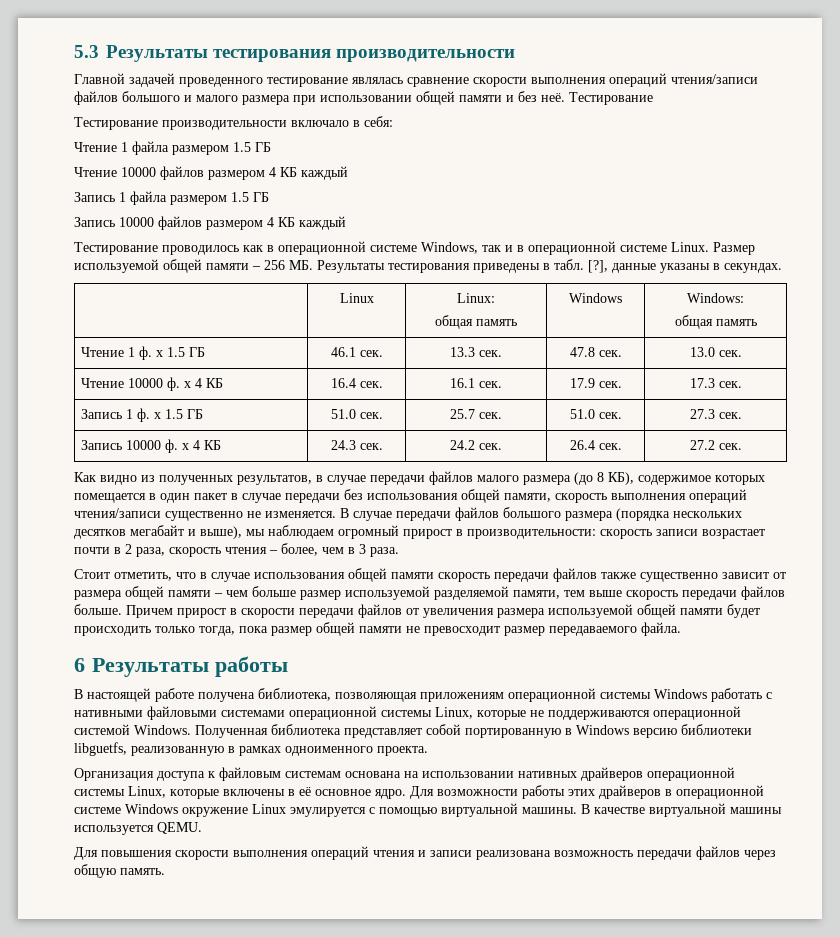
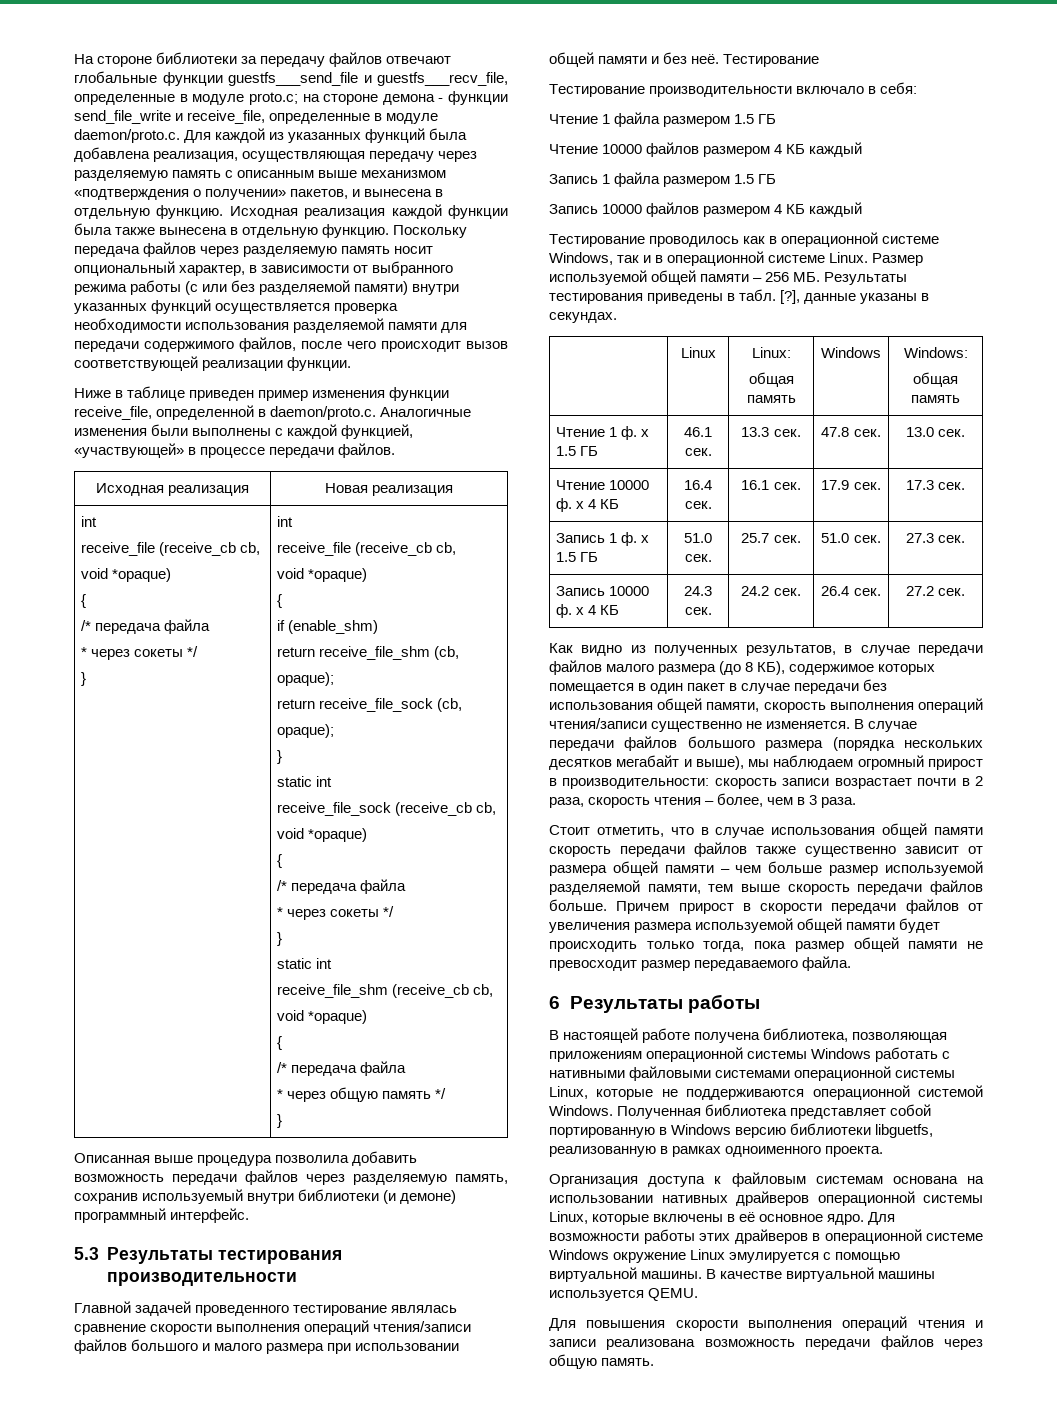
(74, 51) none -> [74,52,452,67] [74,71,508,86] [74,91,508,105] [74,110,439,124] [74,128,468,143] [74,147,478,162] [74,170,447,181] [74,189,444,200] [74,204,508,219] [74,223,468,238] [74,242,434,257] [74,261,454,276] [74,280,460,295] [74,299,399,314] [74,318,468,333] [74,337,508,352] [74,356,352,371] [74,386,450,401] [74,405,472,420] [74,424,414,439] [74,443,396,458] [95,483,250,496] [324,483,454,496] [81,516,98,527] [81,542,261,556] [81,568,172,582] [81,594,87,608] [81,619,211,634] [81,646,199,660] [81,672,87,686] [277,516,294,527] [277,542,457,556] [277,568,368,582] [277,594,283,608] [277,620,379,634] [277,646,460,660] [277,672,335,686] [277,698,463,712] [277,724,335,738] [277,750,283,764] [277,776,333,787] [277,802,497,816] [277,828,368,842] [277,854,283,868] [277,879,407,894] [277,906,395,920] [277,932,283,946] [277,958,333,969] [277,984,494,998] [277,1010,368,1024] [277,1036,283,1050] [277,1061,407,1076] [277,1087,447,1102] [277,1114,283,1128] [74,1151,418,1166] [74,1170,508,1185] [74,1189,457,1204] [74,1208,250,1223] На стороне библиотеки за передачу файлов отвечают глобальные функции guestfs___send_file и guestfs___recv_file, определенные в модуле proto.c; на стороне демона - функции send_file_write и receive_file, определенные в модуле daemon/proto.c. Для каждой из указанных функций была добавлена реализация, осуществляющая передачу через разделяемую память с описанным выше механизмом «подтверждения о получении» пакетов, и вынесена в отдельную функцию. Исходная реализация каждой функции была также вынесена в отдельную функцию. Поскольку передача файлов через разделяемую память носит опциональный характер, в зависимости от выбранного режима работы (с или без разделяемой памяти) внутри указанных функций осуществляется проверка необходимости использования разделяемой памяти для передачи содержимого файлов, после чего происходит вызов соответствующей реализации функции. // Ниже в таблице приведен пример изменения функции receive_file, определенной в daemon/proto.c. Аналогичные изменения были выполнены с каждой функцией, «участвующей» в процессе передачи файлов. // Исходная реализация | Новая реализация // int // receive_file (receive_cb cb, // void *opaque) // { // /* передача файла // * через сокеты */ // } | int // receive_file (receive_cb cb, // void *opaque) // { // if (enable_shm) // return receive_file_shm (cb, // opaque); // return receive_file_sock (cb, // opaque); // } // static int // receive_file_sock (receive_cb cb, // void *opaque) // { // /* передача файла // * через сокеты */ // } // static int // receive_file_shm (receive_cb cb, // void *opaque) // { // /* передача файла // * через общую память */ // } // Описанная выше процедура позволила добавить возможность передачи файлов через разделяемую память, сохранив используемый внутри библиотеки (и демоне) программный интерфейс. //

